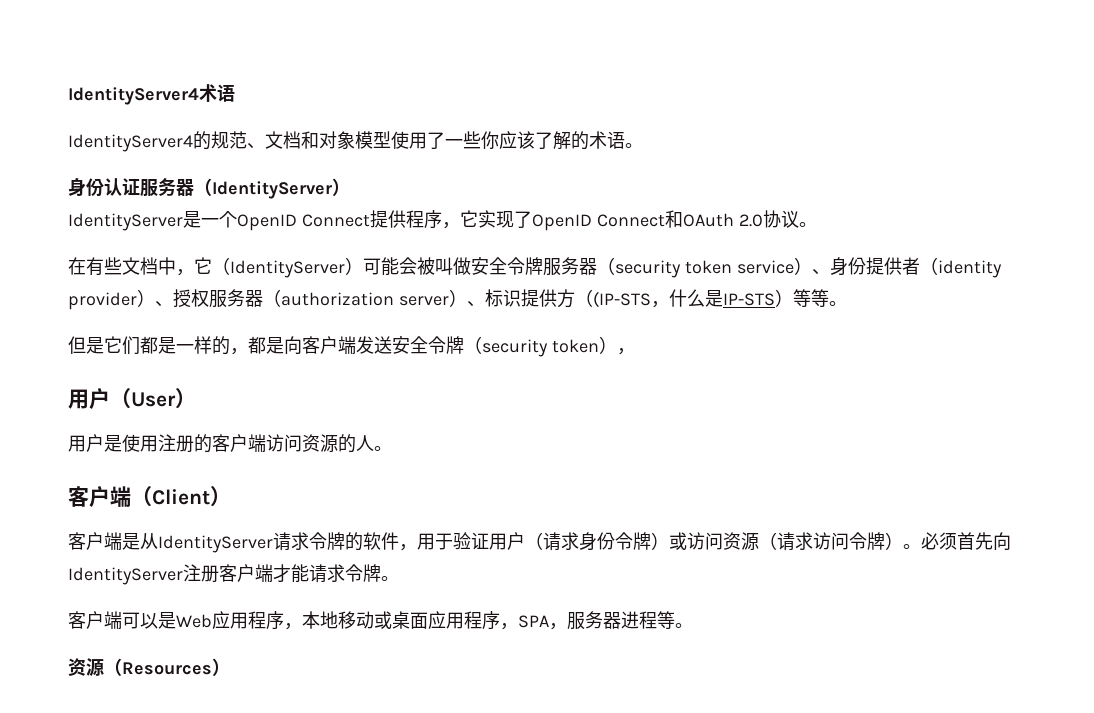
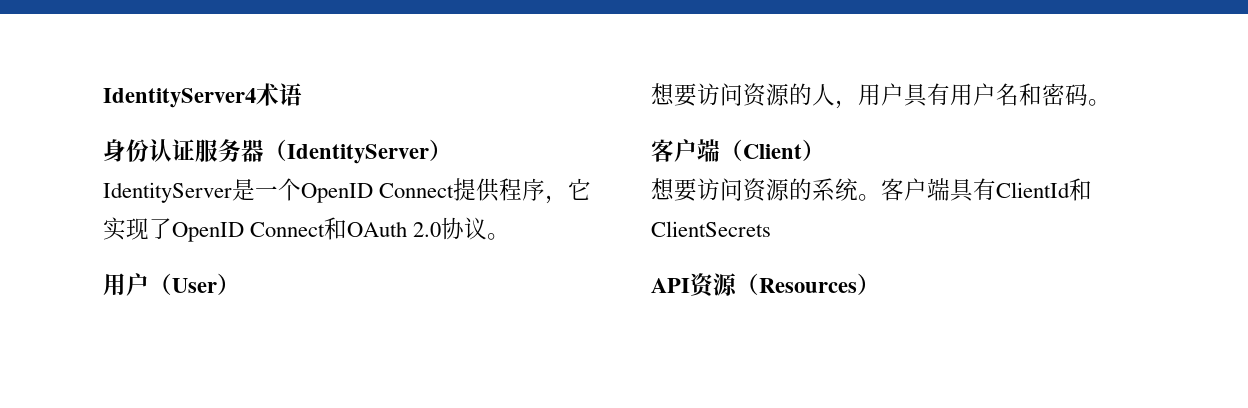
[68,131,643,152] // IdentityServer4的规范、文档和对象模型使用了一些你应该了解的术语。 -> (302, 94) none
[68,257,1002,278] [68,289,847,310] [68,336,635,357] [68,388,196,410] [68,434,392,453] [68,486,231,508] [68,532,1011,553] [68,564,399,585] [68,611,693,630] 在有些文档中，它（IdentityServer）可能会被叫做安全令牌服务器（security token service）、身份提供者（identity provider）、授权服务器（authorization server）、标识提供方（(IP-STS，什么是IP-STS）等等。 // 但是它们都是一样的，都是向客户端发送安全令牌（security token）， // 用户（User） // 用户是使用注册的客户端访问资源的人。 // 客户端（Client） // 客户端是从IdentityServer请求令牌的软件，用于验证用户（请求身份令牌）或访问资源（请求访问令牌）。必须首先向IdentityServer注册客户端才能请求令牌。 // 客户端可以是Web应用程序，本地移动或桌面应用程序，SPA，服务器进程等。 // -> [103,273,240,296] [651,83,1111,109] [651,139,825,162] [651,178,1092,202] [651,221,771,237] [651,278,690,293] 用户（User） // 想要访问资源的人，用户具有用户名和密码。 // 客户端（Client） // 想要访问资源的系统。客户端具有ClientId和ClientSecrets // API

